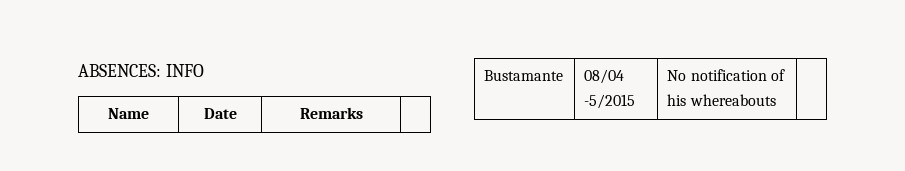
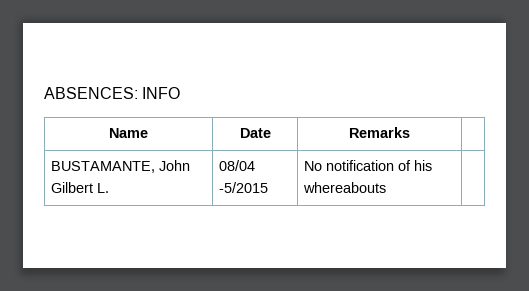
[484,70,564,81] Bustamante -> [51,160,191,173] [51,182,110,193] BUSTAMANTE, John Gilbert L.

